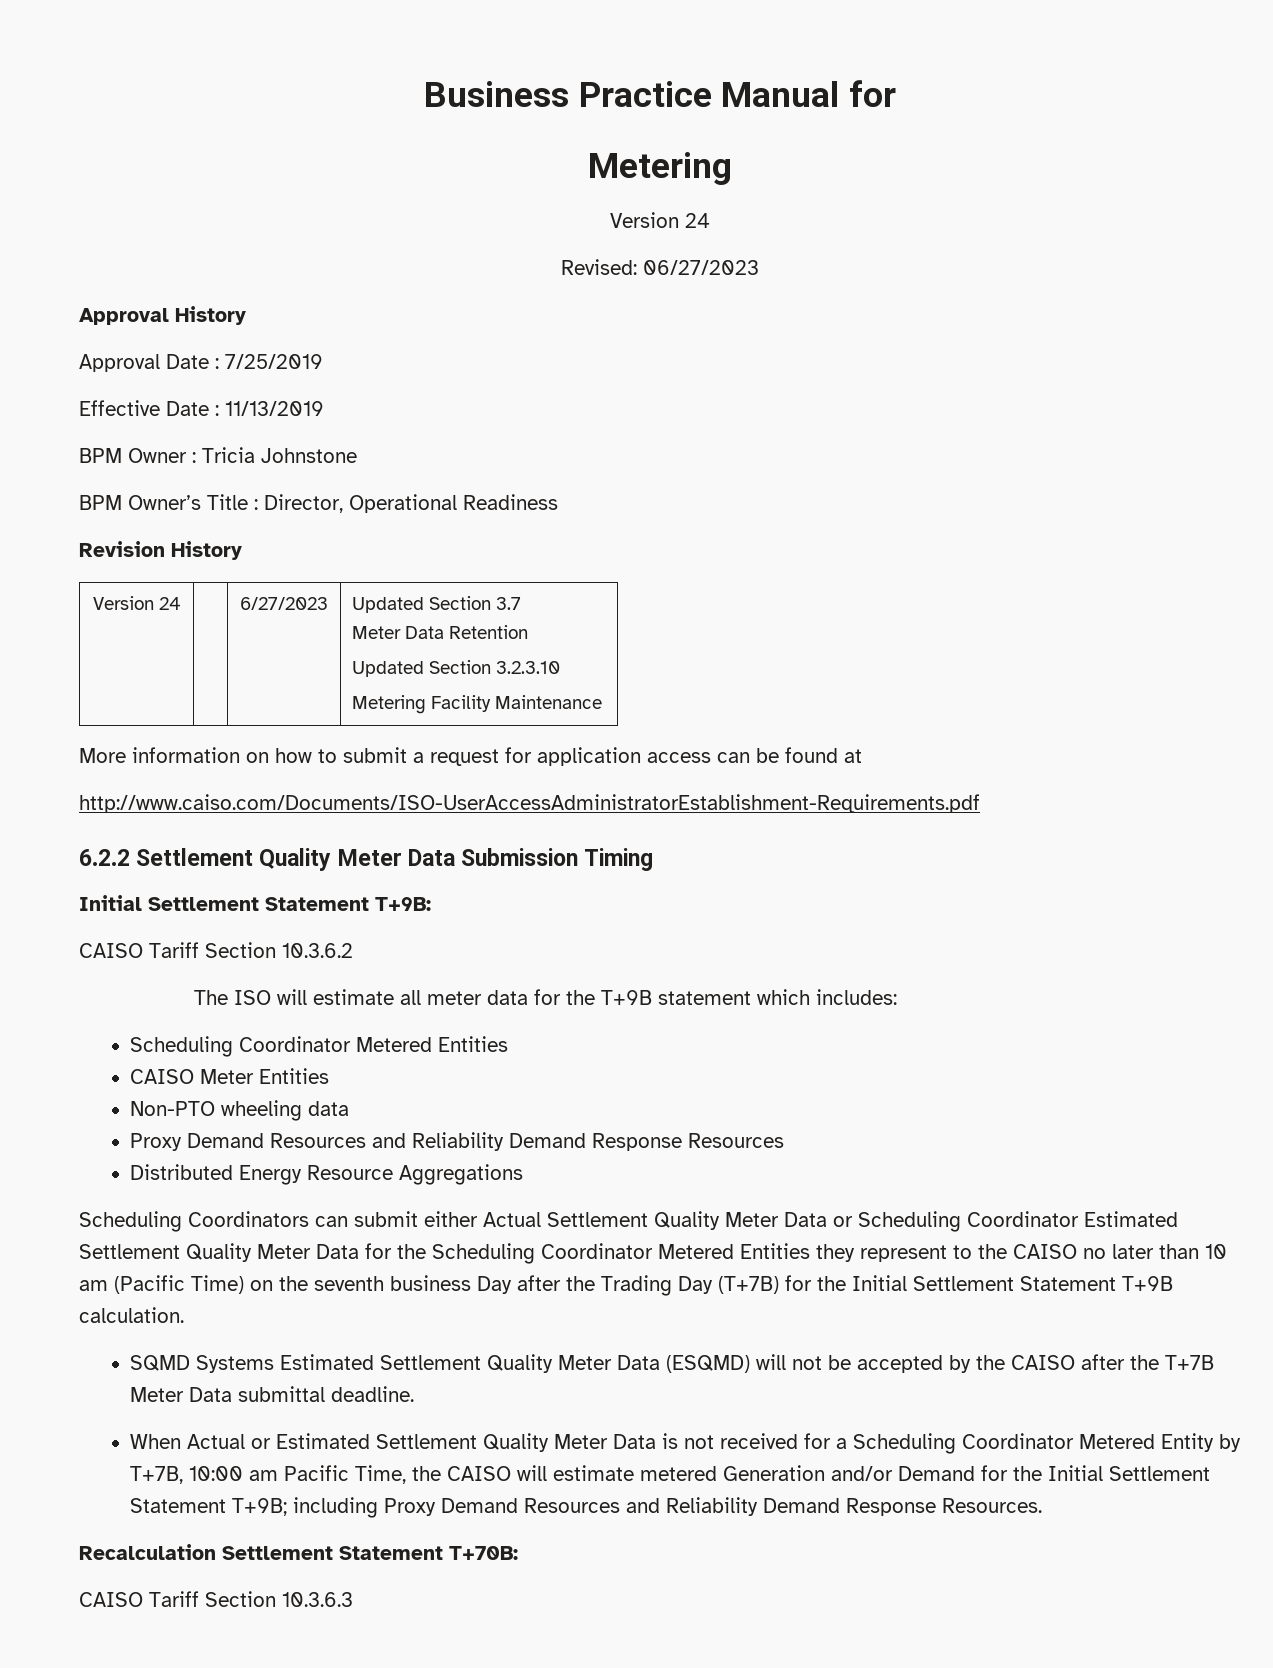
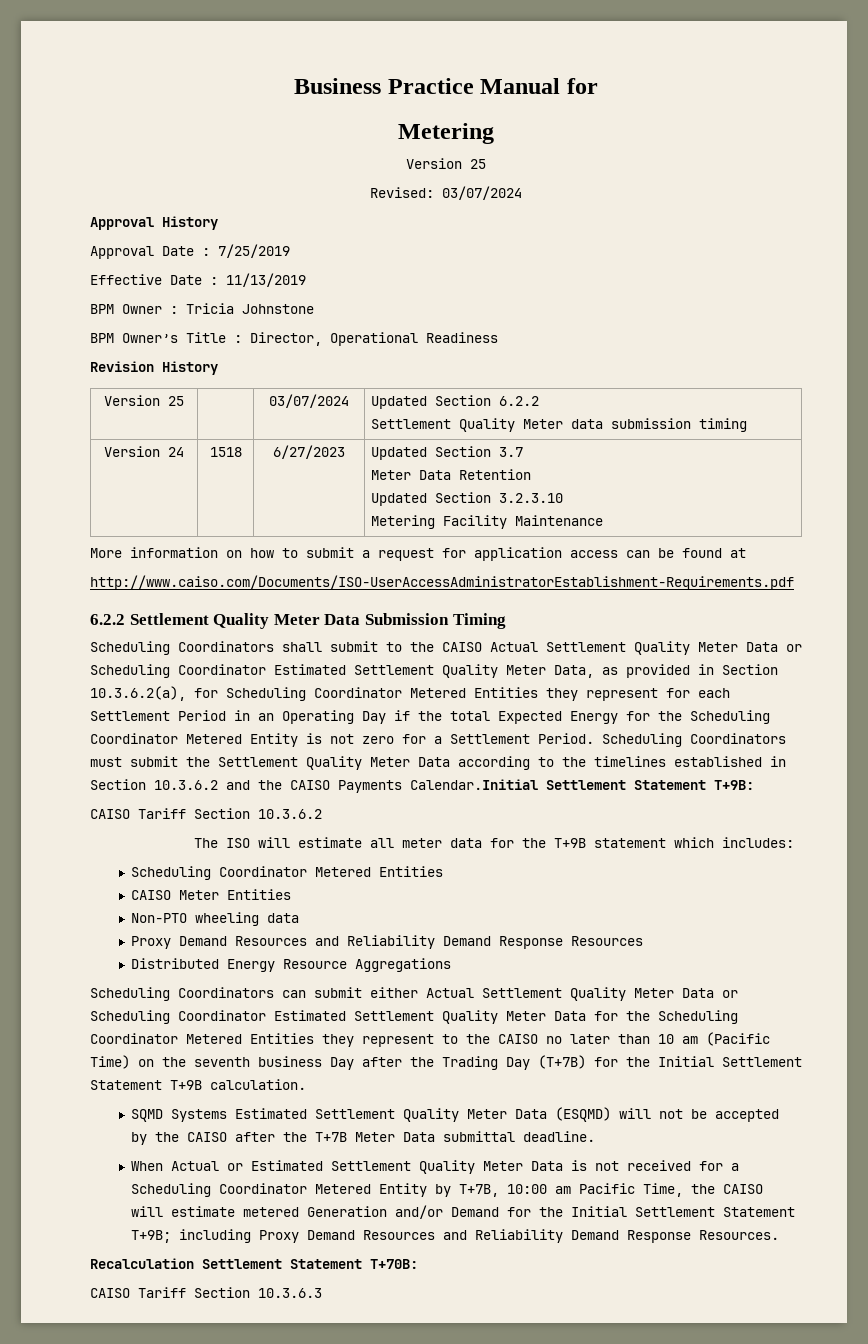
[685,213,710,228] 24 -> [470,159,486,169] 25
[643,260,759,275] 06/27/2023 -> [442,186,522,200] 03/07/2024
(242, 550) none -> [104,395,184,406] [269,394,349,408] [371,395,540,409] [371,418,748,432] // Version 25 | | 03/07/2024 | Updated Section 6.2.2 // Settlement Quality Meter data submission timing
(181, 603) none -> [209,447,242,457] 1518
[79,895,142,911] Initial -> [90,641,802,655] [90,664,778,678] [90,686,730,701] [90,710,770,724] [90,733,786,747] [90,756,786,770] [90,779,538,793] Scheduling Coordinators shall submit to the CAISO Actual Settlement Quality Meter Data or Scheduling Coordinator Estimated Settlement Quality Meter Data, as provided in Section 10.3.6.2(a), for Scheduling Coordinator Metered Entities they represent for each Settlement Period in an Operating Day if the total Expected Energy for the Scheduling Coordinator Metered Entity is not zero for a Settlement Period. Scheduling Coordinators must submit the Settlement Quality Meter Data according to the timelines established in Section 10.3.6.2 and the CAISO Payments Calendar.Initial

